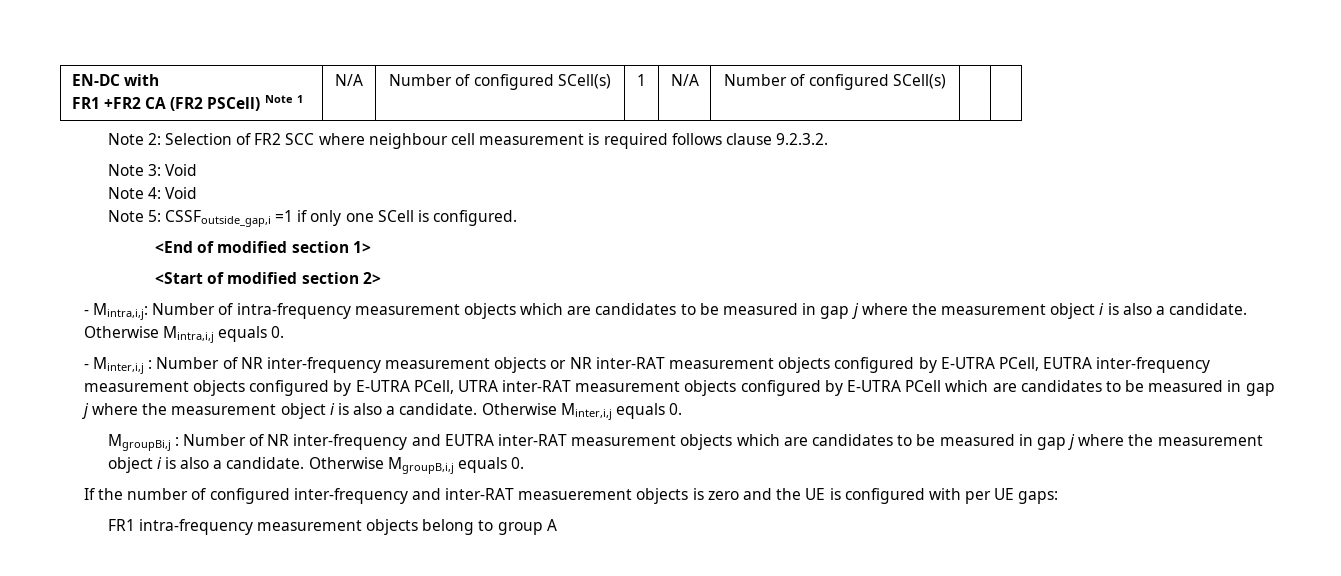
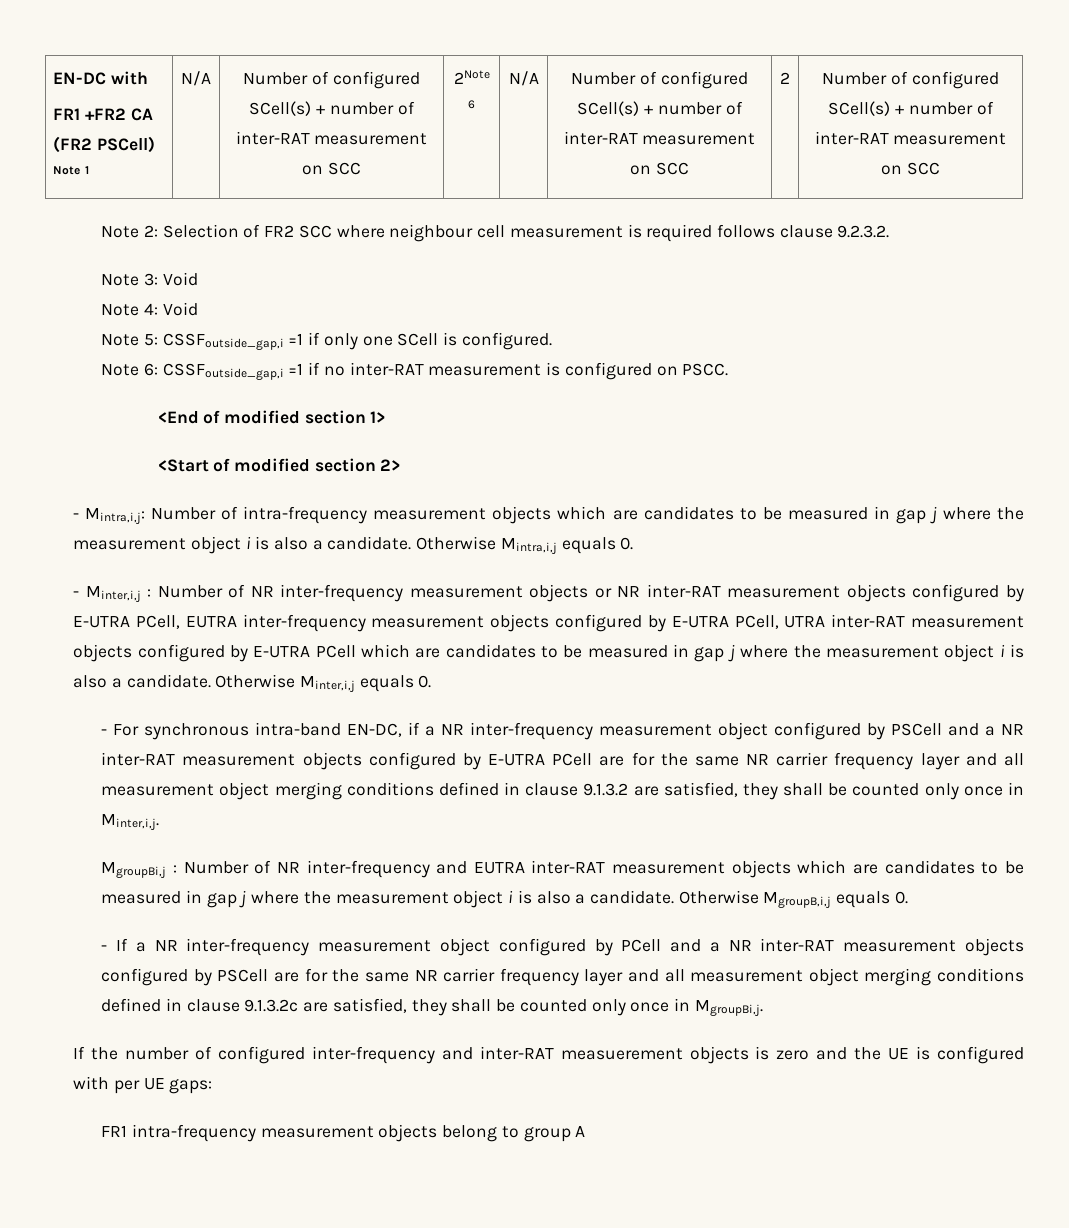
[637,74,646,86] [670,74,699,86] [724,74,946,90] | 1 | N/A | Number of configured SCell(s) | | -> [316,101,415,115] [235,131,428,145] [302,162,361,175] [453,70,490,84] [468,100,475,109] [508,71,539,86] [571,71,748,89] [577,101,743,116] [563,131,756,145] [630,162,689,175] [780,72,790,84] [822,71,999,89] [828,101,994,116] [814,131,1007,145] [881,162,940,175] + number of inter-RAT measurement on SCC | 2Note 6 | N/A | Number of configured SCell(s) + number of inter-RAT measurement on SCC | 2 | Number of configured SCell(s) + number of inter-RAT measurement on SCC
(518, 218) none -> [101,362,729,380] // Note 6: CSSFoutside_gap,i =1 if no inter-RAT measurement is configured on PSCC.
(683, 409) none -> [101,722,1024,740] [101,752,1024,770] [101,782,1024,800] [101,814,160,830] // - For synchronous intra-band EN-DC, if a NR inter-frequency measurement object configured by PSCell and a NR inter-RAT measurement objects configured by E-UTRA PCell are for the same NR carrier frequency layer and all measurement object merging conditions defined in clause 9.1.3.2 are satisfied, they shall be counted only once in Minter,i,j.
(525, 463) none -> [101,938,1025,956] [101,968,1024,986] [101,998,763,1016] // - If a NR inter-frequency measurement object configured by PCell and a NR inter-RAT measurement objects configured by PSCell are for the same NR carrier frequency layer and all measurement object merging conditions defined in clause 9.1.3.2c are satisfied, they shall be counted only once in MgroupBi,j.

